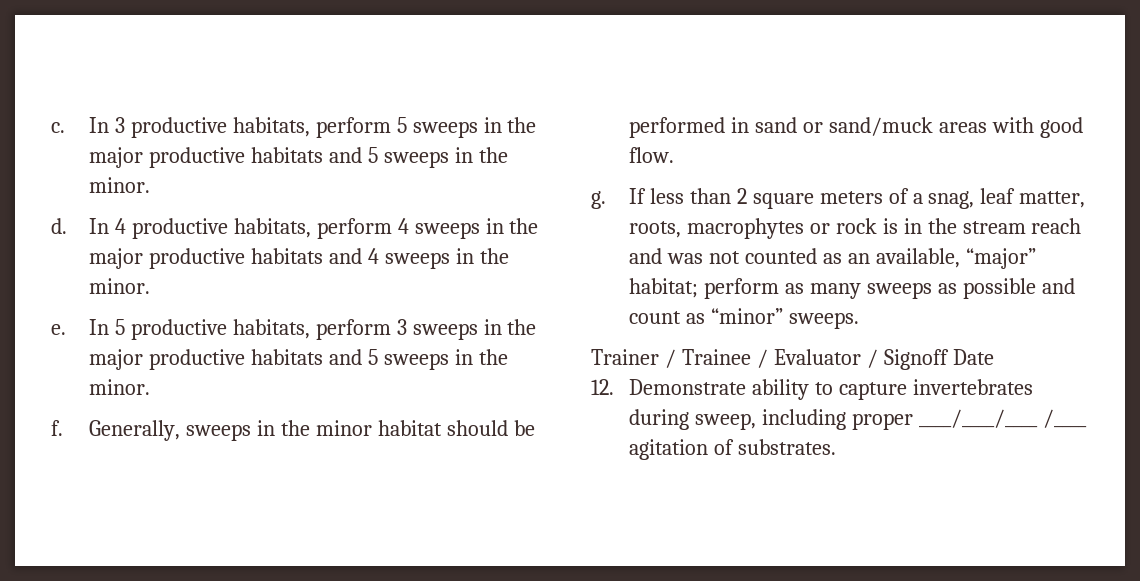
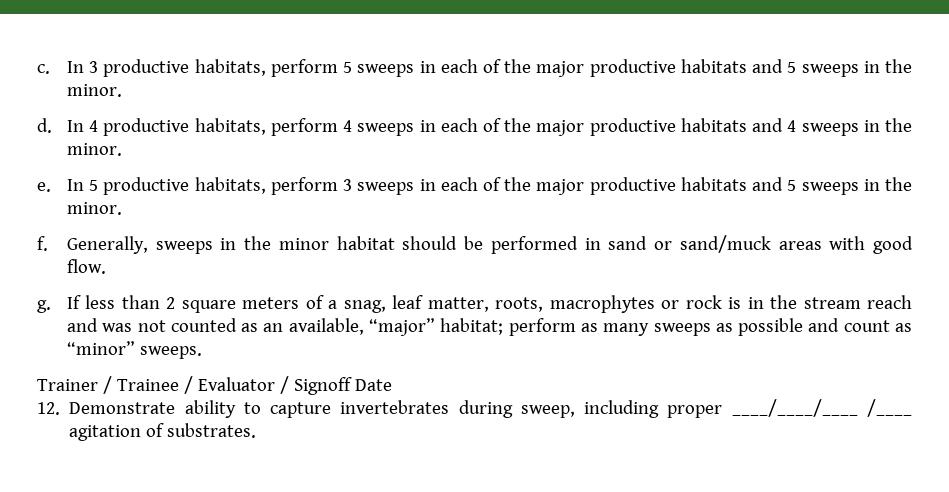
(502, 125) none -> [440,59,501,73] each of
(504, 226) none -> [440,118,501,132] each of
(502, 327) none -> [440,177,501,191] each of

